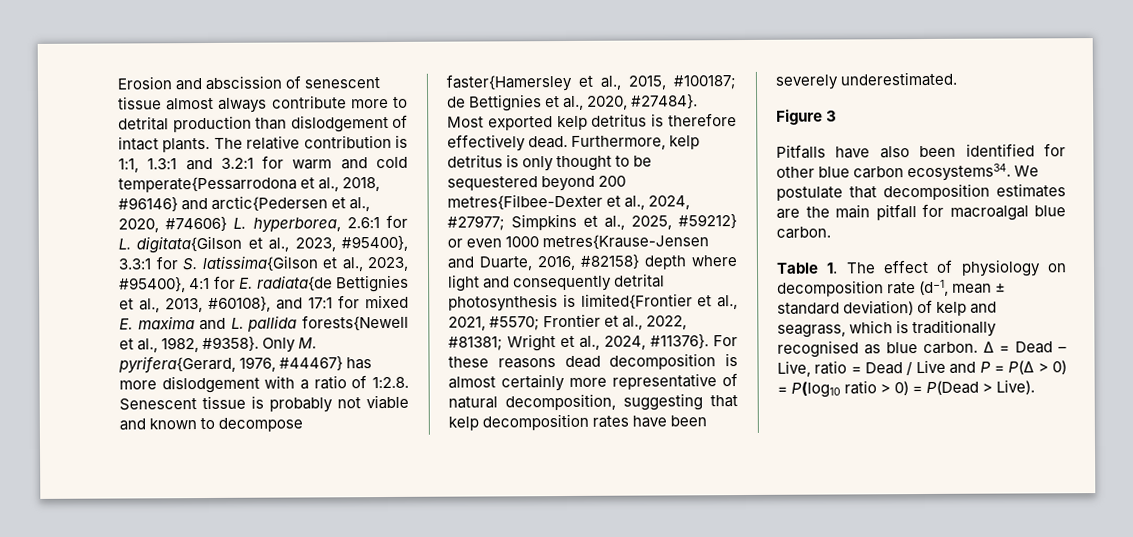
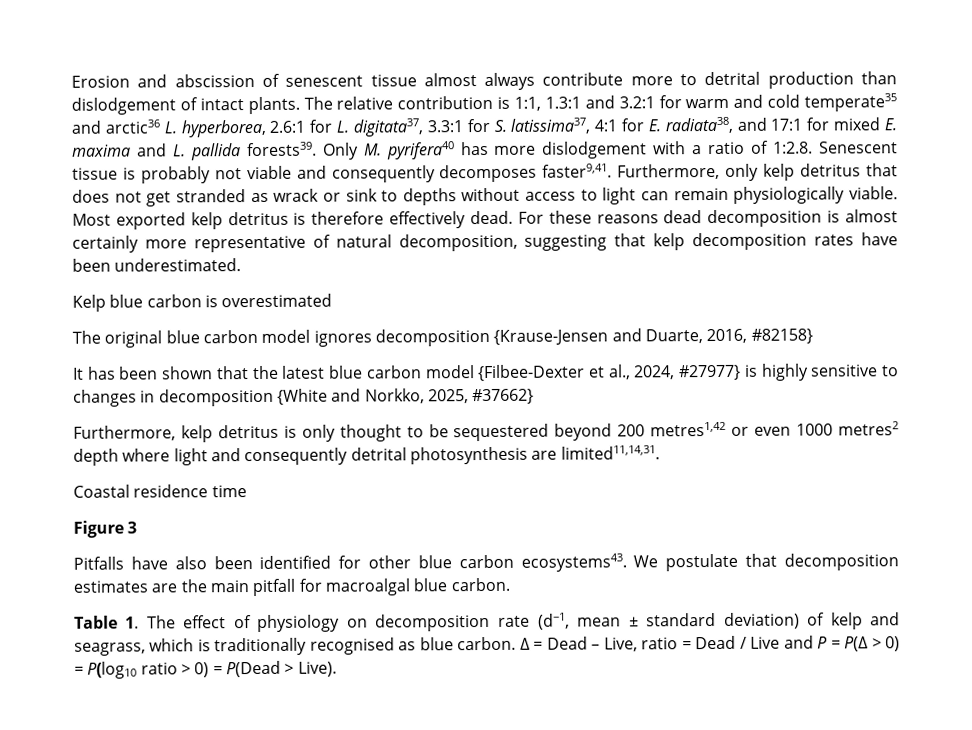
[118,176,381,193] [118,195,371,212] [118,216,228,233] temperate{Pessarrodona et al., 2018, #96146} and arctic{Pedersen et al., 2020, #74606} -> [804,93,897,112] [71,119,160,134] temperate35 and arctic36
[136,235,408,254] [118,255,409,272] [119,274,409,293] [119,296,271,313] digitata{Gilson et al., 2023, #95400}, 3.3:1 for S. latissima{Gilson et al., 2023, #95400}, 4:1 for E. radiata{de Bettignies et al., 2013, #60108}, -> [352,116,733,137] digitata37, 3.3:1 for S. latissima37, 4:1 for E. radiata38,
[302,314,409,331] [119,336,318,353] [118,355,344,374] forests{Newell et al., 1982, #9358}. Only M. pyrifera{Gerard, 1976, #44467} -> [246,141,455,160] forests39. Only M. pyrifera40
[149,417,304,432] [446,73,737,92] [447,94,699,112] known to decompose faster{Hamersley et al., 2015, #100187; de Bettignies et al., 2020, #27484}. -> [331,163,898,183] [72,186,898,207] consequently decomposes faster9,41. Furthermore, only kelp detritus that does not get stranded as wrack or sink to depths without access to light can remain physiologically viable.
[571,135,701,150] [447,154,653,172] [447,175,627,192] [447,193,691,210] [447,213,737,231] [447,234,710,250] [447,254,737,271] [448,273,666,292] [448,293,738,312] [448,313,688,331] [448,334,709,352] Furthermore, kelp detritus is only thought to be sequestered beyond 200 metres{Filbee-Dexter et al., 2024, #27977; Simpkins et al., 2025, #59212} or even 1000 metres{Krause-Jensen and Duarte, 2016, #82158} depth where light and consequently detrital photosynthesis is limited{Frontier et al., 2021, #5570; Frontier et al., 2022, #81381; Wright et al., 2024, #11376}. -> (513, 217) none
[775,74,839,90] severely -> (111, 265) none
(958, 79) none -> [72,293,333,312] [72,328,813,348] [73,363,899,382] [73,388,535,407] [73,421,900,443] [73,445,660,466] [73,484,247,498] // Kelp blue carbon is overestimated // The original blue carbon model ignores decomposition {Krause-Jensen and Duarte, 2016, #82158} // It has been shown that the latest blue carbon model {Filbee-Dexter et al., 2024, #27977} is highly sensitive to changes in decomposition {White and Norkko, 2025, #37662} // Furthermore, kelp detritus is only thought to be sequestered beyond 200 metres1,42 or even 1000 metres2 depth where light and consequently detrital photosynthesis are limited11,14,31. // Coastal residence time
[907,163,1012,182] ecosystems34. -> [520,553,627,572] ecosystems43.

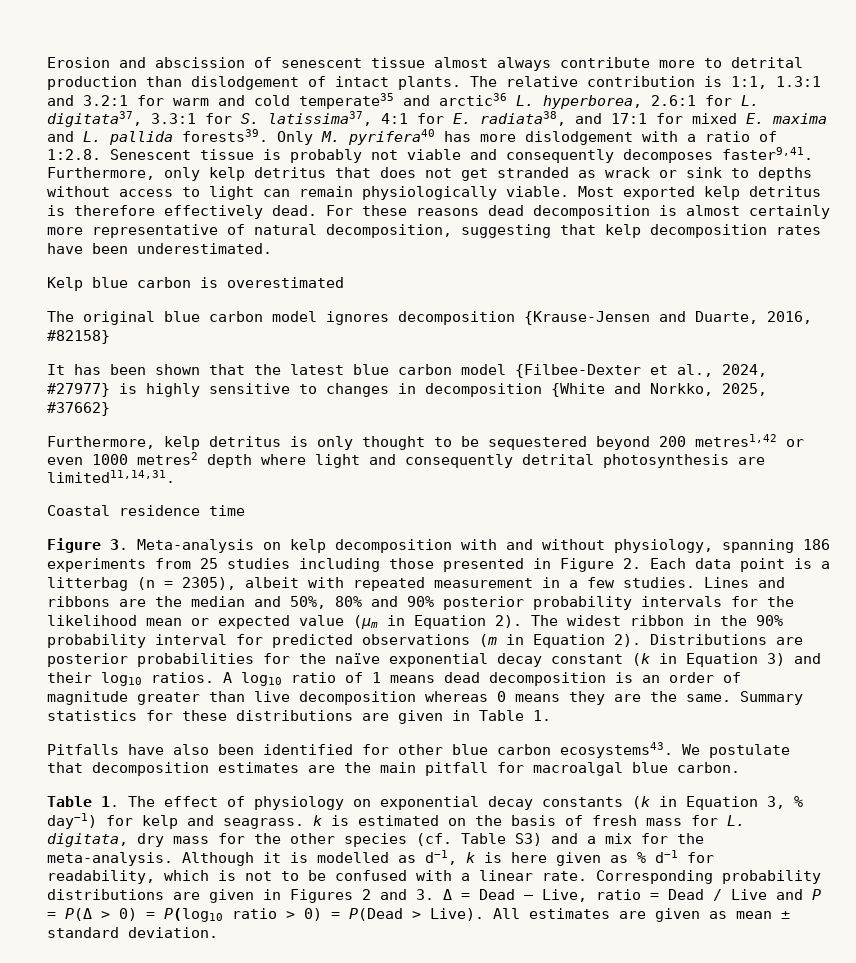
[127,521,138,534] 3 -> [110,539,830,553] [47,558,830,572] [47,577,785,591] [47,596,794,610] [47,615,783,629] [47,634,803,648] [47,653,821,667] [47,672,741,686] [47,691,803,705] [47,710,551,724] 3. Meta-analysis on kelp decomposition with and without physiology, spanning 186 experiments from 25 studies including those presented in Figure 2. Each data point is a litterbag (n = 2305), albeit with repeated measurement in a few studies. Lines and ribbons are the median and 50%, 80% and 90% posterior probability intervals for the likelihood mean or expected value (μm in Equation 2). The widest ribbon in the 90% probability interval for predicted observations (m in Equation 2). Distributions are posterior probabilities for the naïve exponential decay constant (k in Equation 3) and their log10 ratios. A log10 ratio of 1 means dead decomposition is an order of magnitude greater than live decomposition whereas 0 means they are the same. Summary statistics for these distributions are given in Table 1.
[375,612,900,632] [74,636,517,656] decomposition rate (d−1, mean ± standard deviation) of kelp and seagrass, which is traditionally recognised as blue carbon. -> [380,796,803,810] [47,813,745,829] [47,833,704,847] [47,850,714,866] [47,870,821,884] [47,889,434,903] exponential decay constants (k in Equation 3, % day−1) for kelp and seagrass. k is estimated on the basis of fresh mass for L. digitata, dry mass for the other species (cf. Table S3) and a mix for the meta-analysis. Although it is modelled as d−1, k is here given as % d−1 for readability, which is not to be confused with a linear rate. Corresponding probability distributions are given in Figures 2 and 3.
(337, 669) none -> [493,908,790,922] [47,927,218,938] All estimates are given as mean ± standard deviation.

